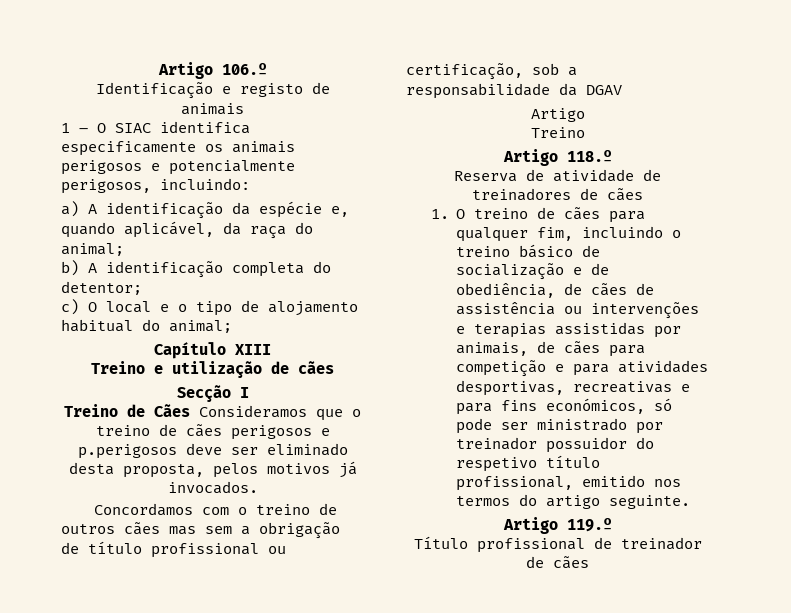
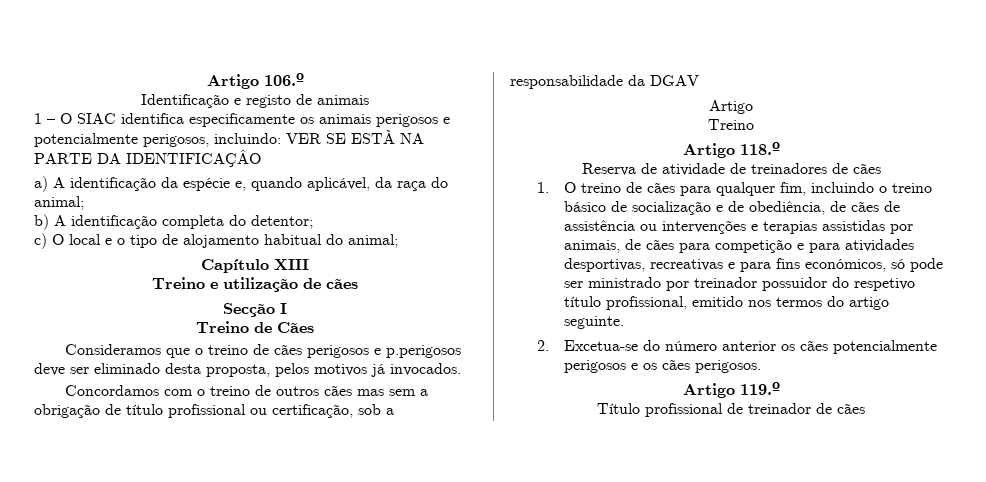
(250, 184) none -> [286,130,424,144] [34,149,261,167] VER SE ESTÀ NA PARTE DA IDENTIFICAÇÂO
(190, 410) none -> (314, 327) //
(691, 502) none -> [536,340,937,354] [563,359,761,373] // 2. Excetua-se do número anterior os cães potencialmente perigosos e os cães perigosos.

